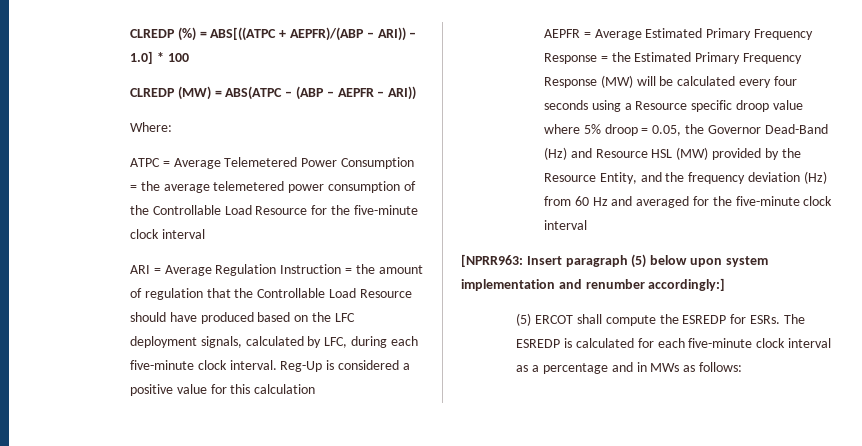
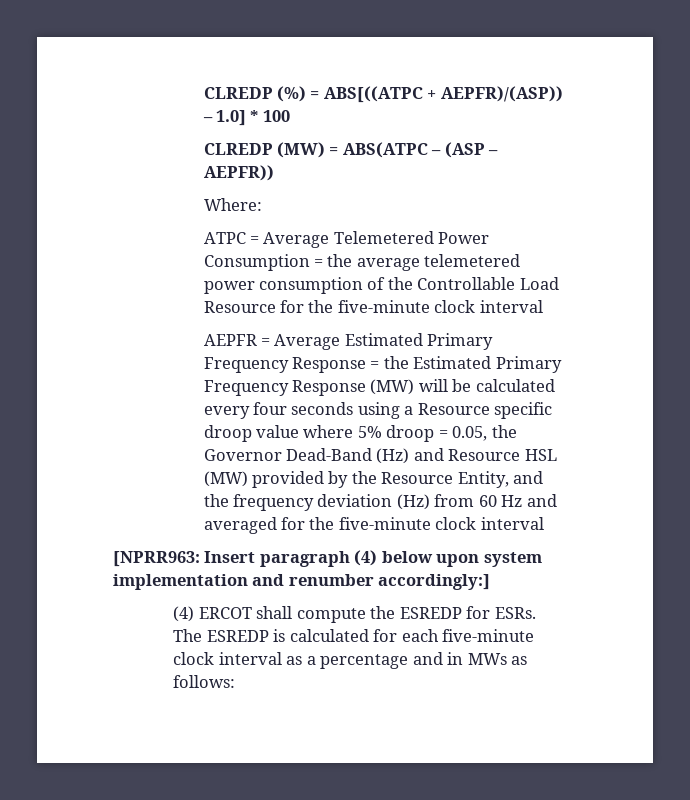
[290,27,406,41] AEPFR)/(ABP – ARI)) -> [440,86,563,102] AEPFR)/(ASP))
[296,86,417,100] (ABP – AEPFR – ARI)) -> [444,142,499,158] [203,165,274,181] (ASP – AEPFR))
[130,264,423,276] [130,288,412,300] [130,312,355,324] [130,336,418,348] [130,360,410,372] [130,384,316,396] // ARI = Average Regulation Instruction = the amount of regulation that the Controllable Load Resource should have produced based on the LFC deployment signals, calculated by LFC, during each five-minute clock interval. Reg-Up is considered a positive value for this calculation -> (543, 306) none
[631,254,647,268] (5) -> [354,550,378,566] (4)
[516,313,532,326] (5) -> [173,606,195,622] (4)

